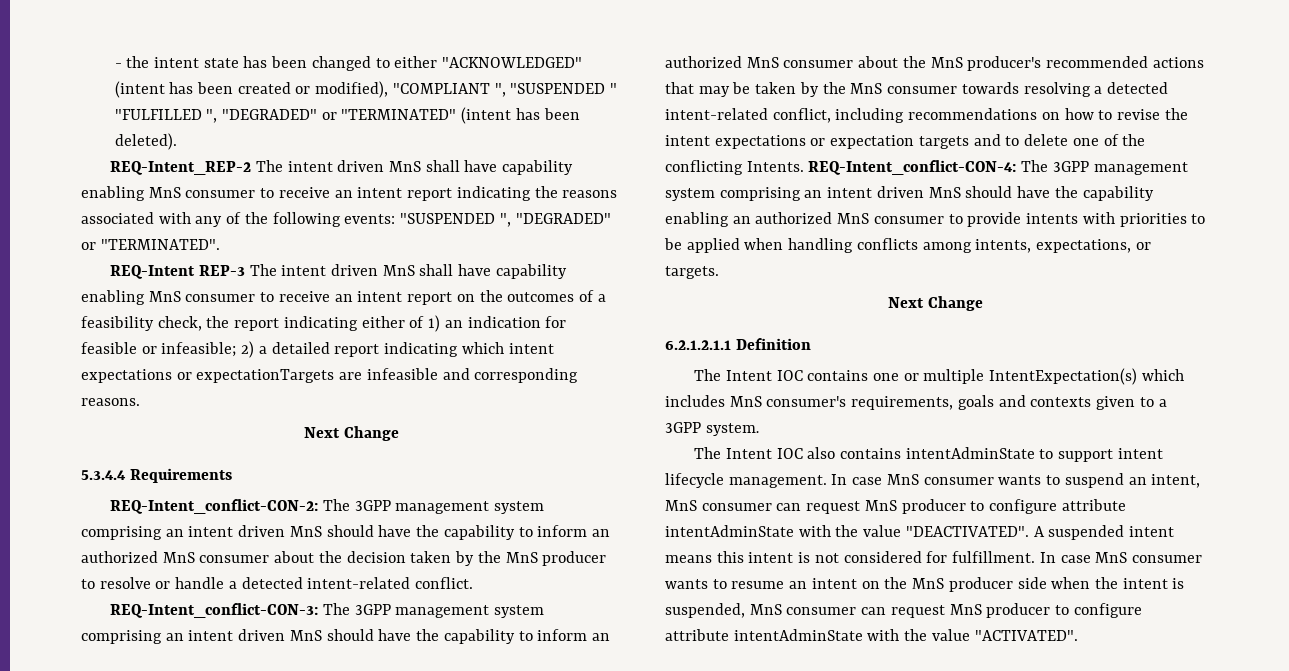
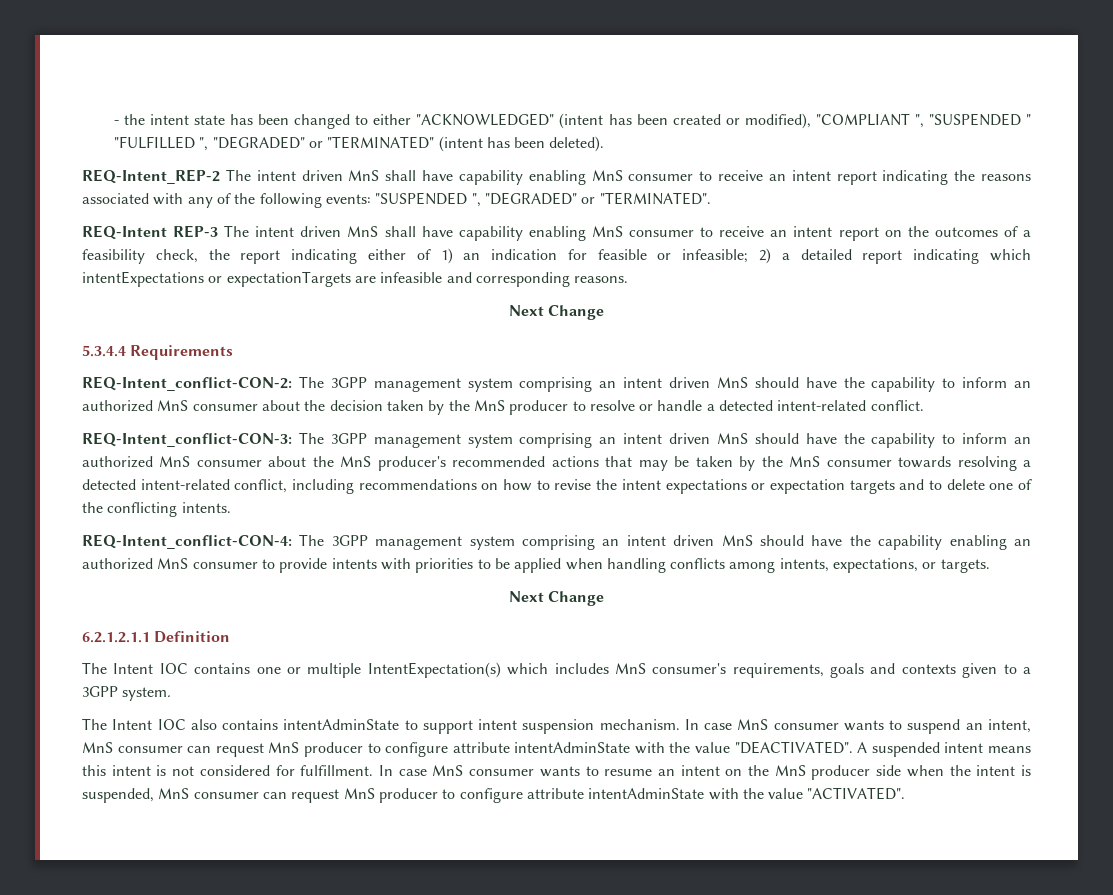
[508,343,554,354] [81,369,172,383] intent expectations -> [82,271,204,287] intentExpectations
[746,161,804,172] Intents. -> [181,502,231,513] intents. //
[665,473,827,488] lifecycle management. -> [522,719,680,734] suspension mechanism.

